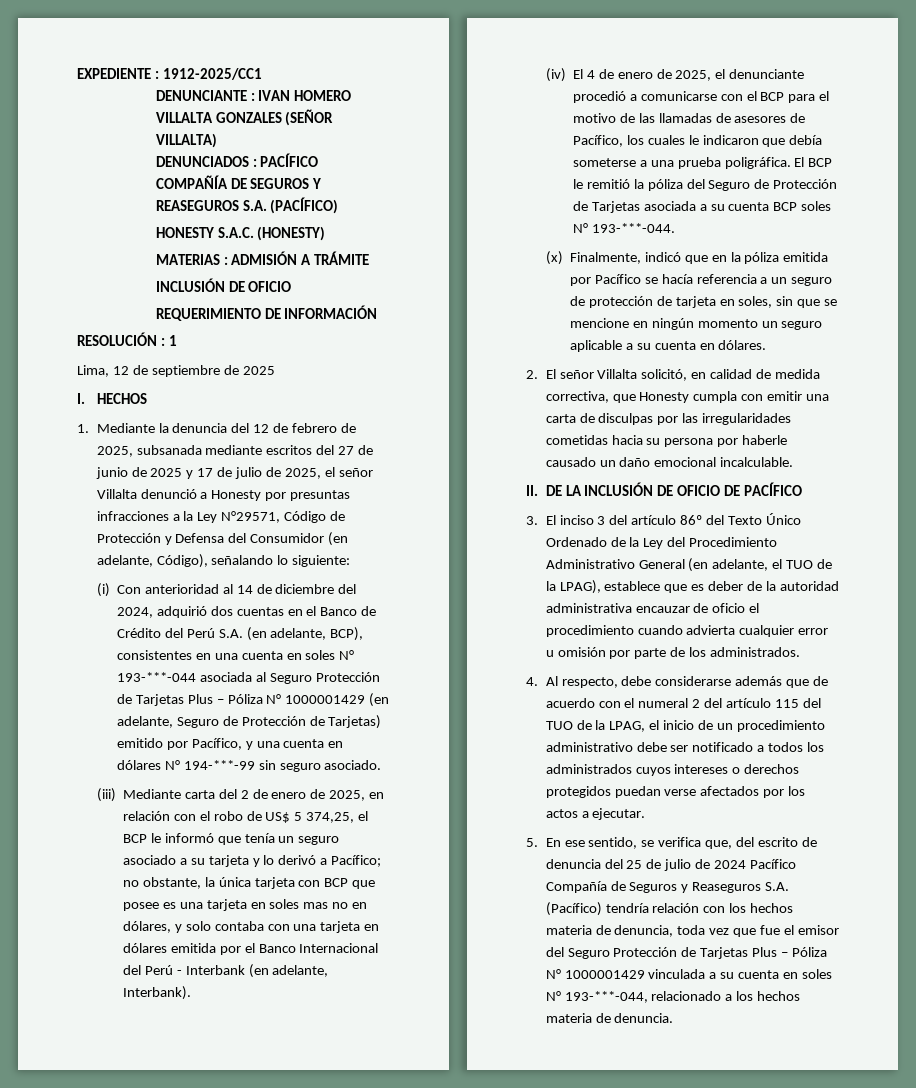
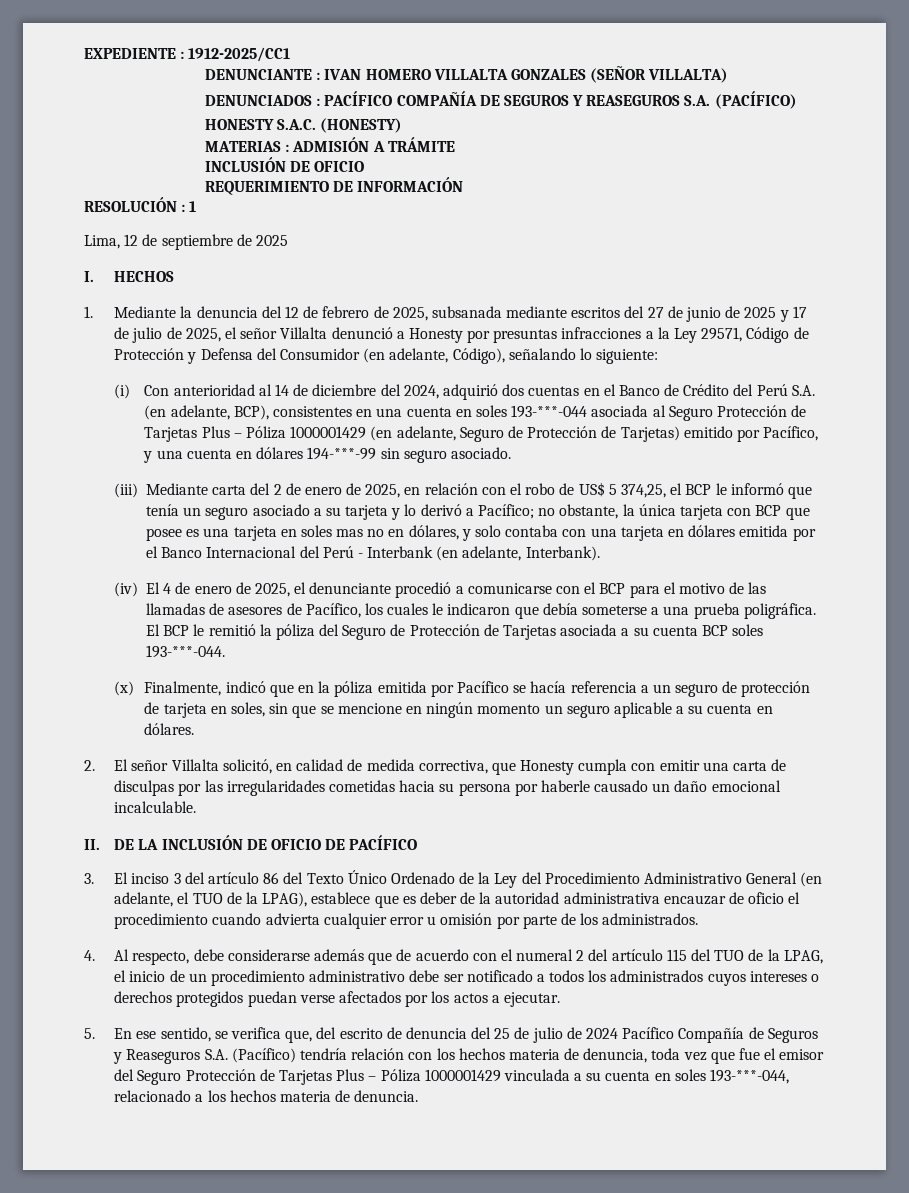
[221,511,281,523] N°29571, -> [701,327,743,342] 29571,
[339,650,355,660] N° -> (507, 411) none
[266,694,282,704] N° -> (287, 432) none
[164,760,180,770] N° -> (304, 453) none
[572,223,588,233] N° -> (764, 630) none
[680,515,703,525] 86º -> [263,872,280,884] 86
[545,969,561,979] N° -> (421, 1075) none
[545,991,561,1001] N° -> (706, 1075) none

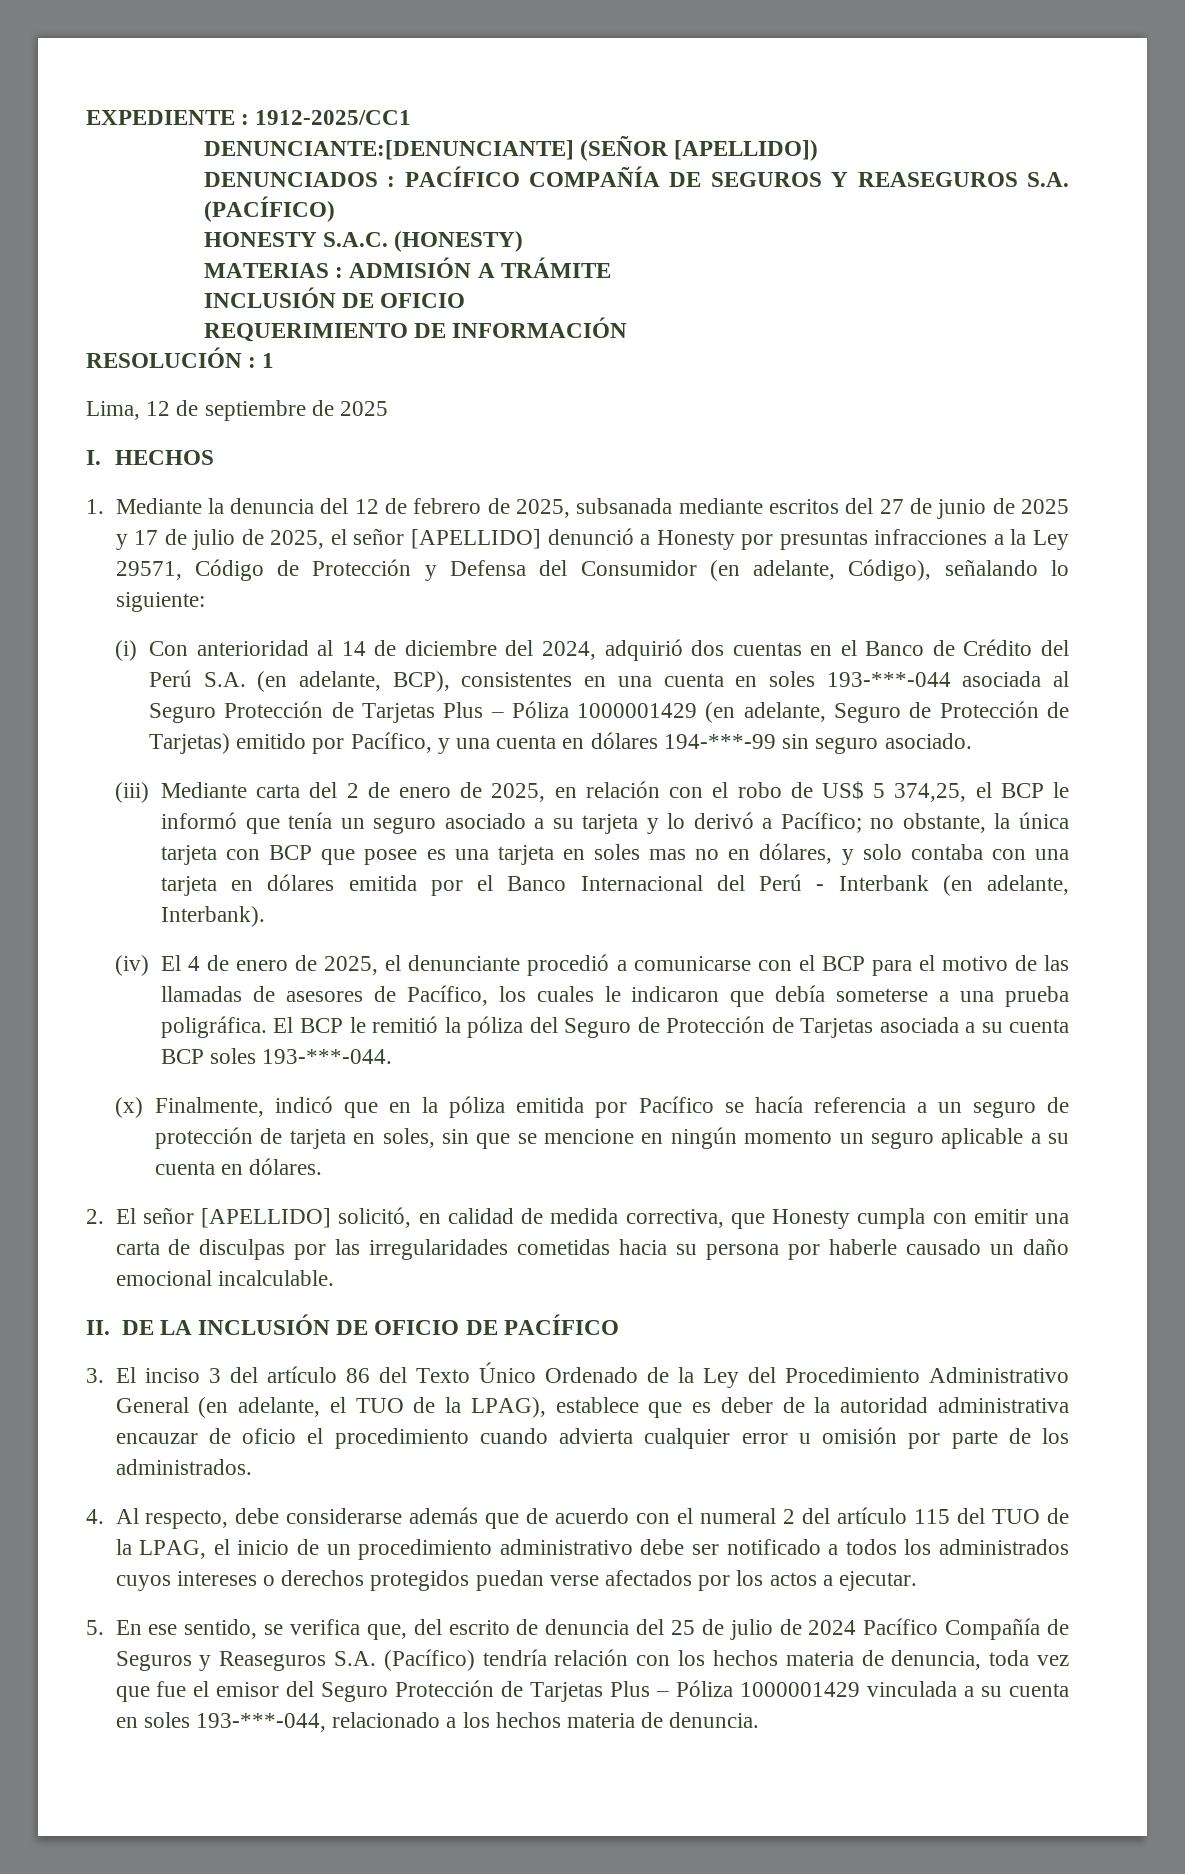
[204,66,729,83] DENUNCIANTE : IVAN HOMERO VILLALTA GONZALES (SEÑOR VILLALTA) -> [203,136,819,161] DENUNCIANTE:[DENUNCIANTE] (SEÑOR [APELLIDO])
[280,327,328,339] Villalta -> [410,529,541,549] [APELLIDO]
[171,759,219,771] Villalta -> [201,1208,331,1228] [APELLIDO]

